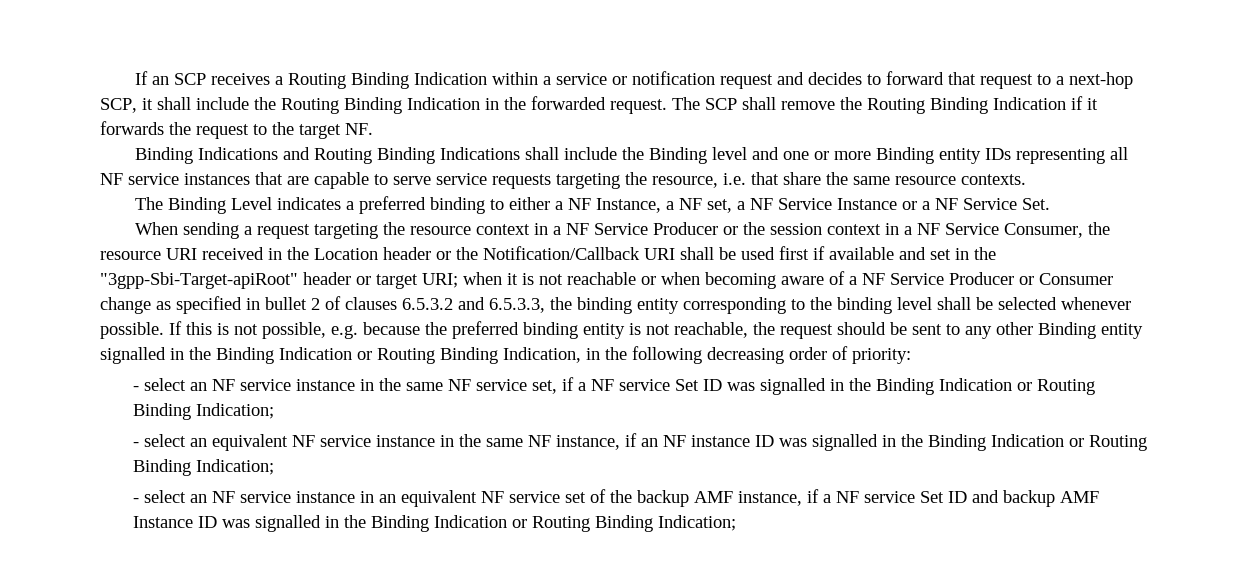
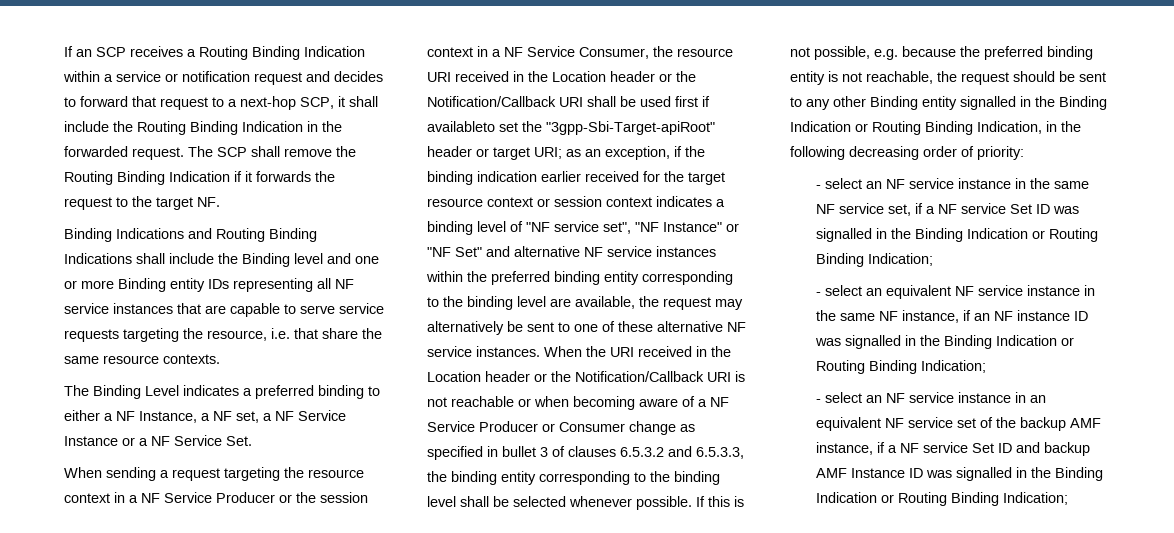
[829,247,969,260] available and set in -> [427,121,518,132] availableto set
[463,272,518,285] when it -> [566,146,705,160] [427,171,725,185] [427,196,725,207] [427,221,739,235] [427,246,716,257] [426,271,733,285] [427,296,743,310] [427,321,746,335] [427,346,731,357] [427,371,731,382] as an exception, if the binding indication earlier received for the target resource context or session context indicates a binding level of "NF service set", "NF Instance" or "NF Set" and alternative NF service instances within the preferred binding entity corresponding to the binding level are available, the request may alternatively be sent to one of these alternative NF service instances. When the URI received in the Location header or the Notification/Callback URI
[311,298,320,310] 2 -> [540,447,548,457] 3

